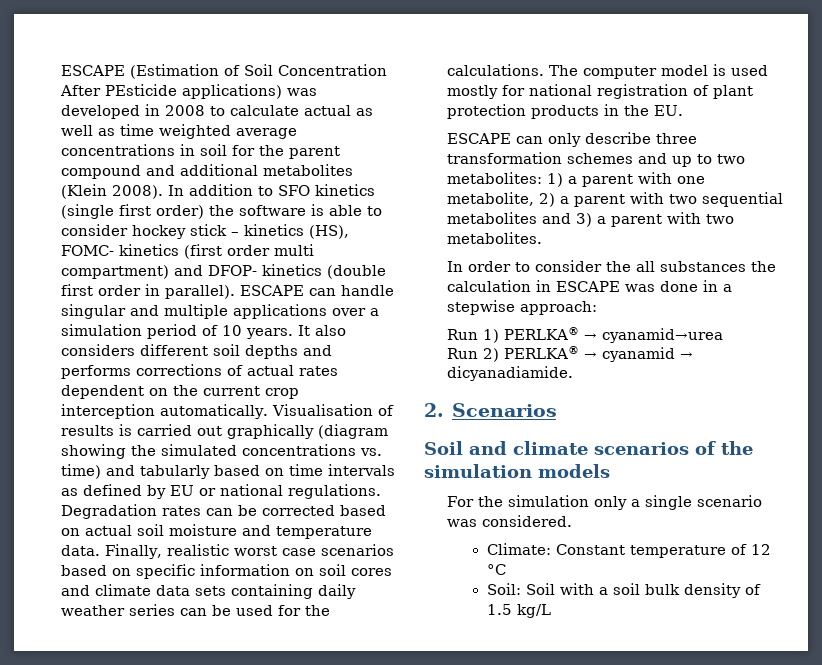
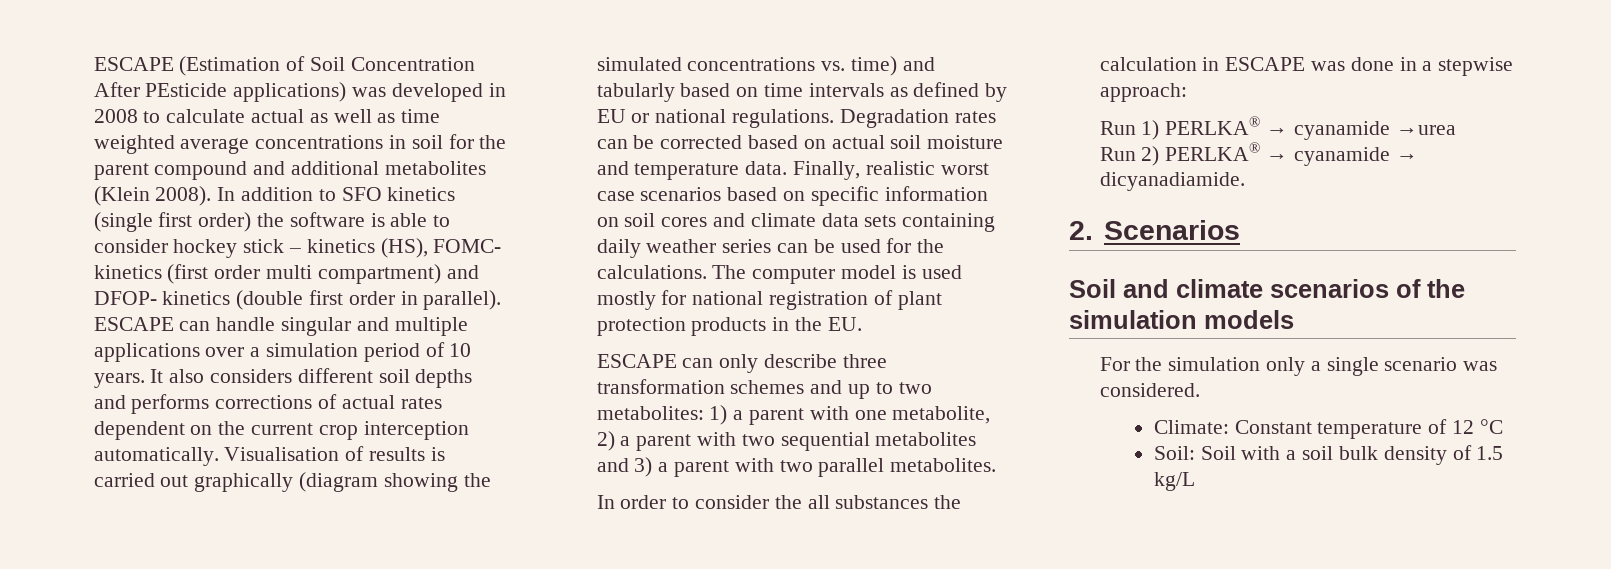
(735, 219) none -> [818,458,885,477] parallel
[602,328,724,343] cyanamid→urea -> [1293,121,1456,140] cyanamide →urea
[602,347,676,362] cyanamid -> [1293,147,1390,166] cyanamide

